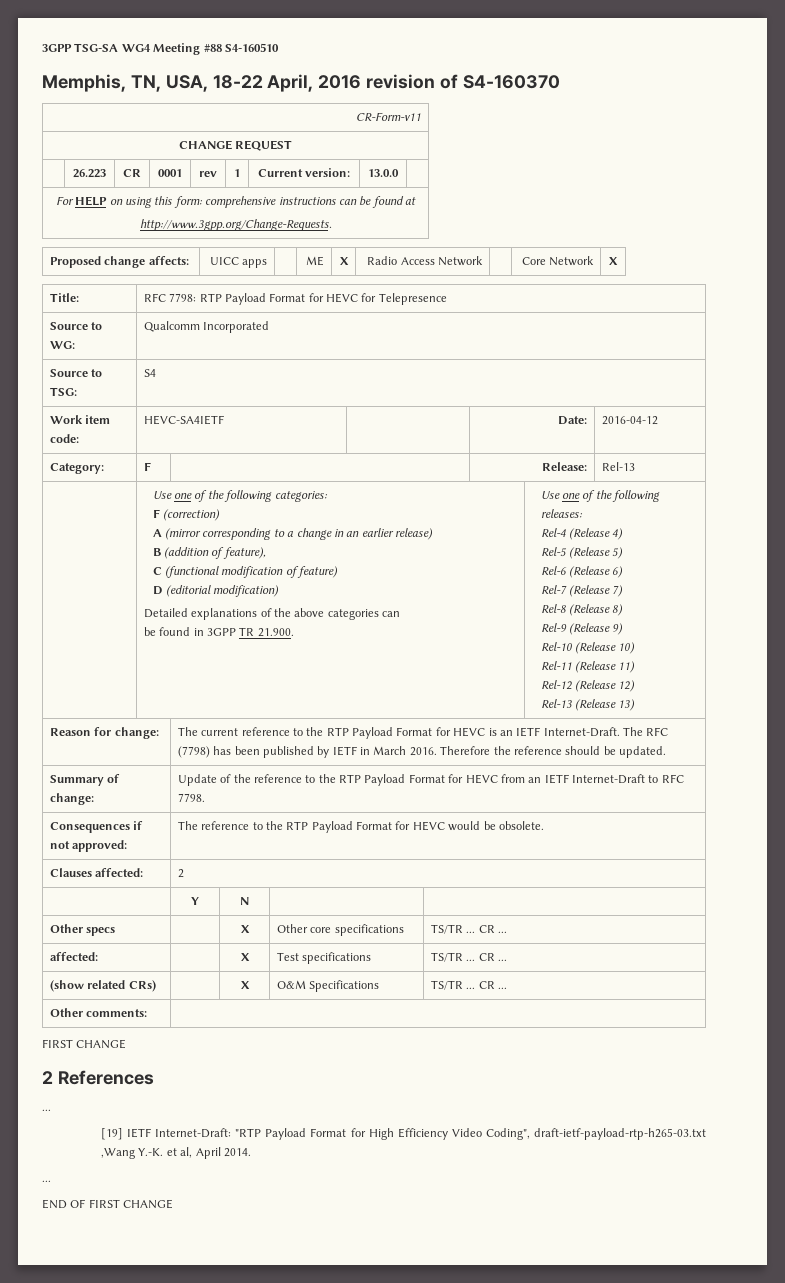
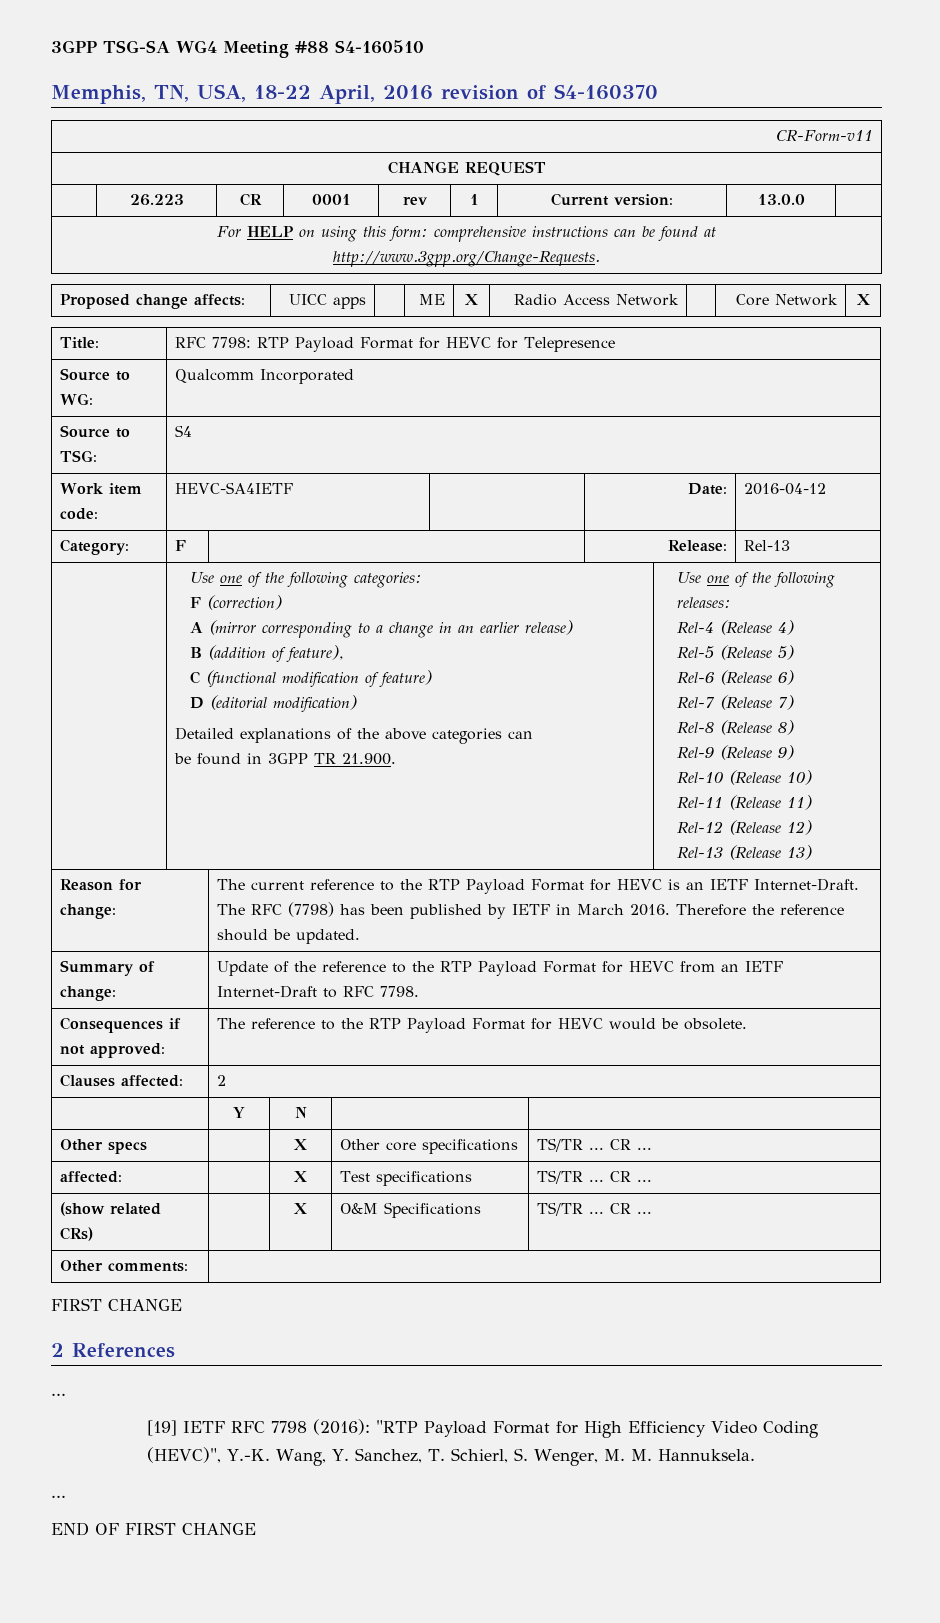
[155,1128,232,1138] Internet-Draft: -> [231,1419,371,1435] RFC 7798 (2016):
[485,1128,707,1140] [101,1147,251,1159] Coding", draft-ietf-payload-rtp-h265-03.txt ,Wang Y.-K. et al, April 2014. -> [763,1421,819,1438] [147,1447,756,1466] Coding (HEVC)", Y.-K. Wang, Y. Sanchez, T. Schierl, S. Wenger, M. M. Hannuksela.

